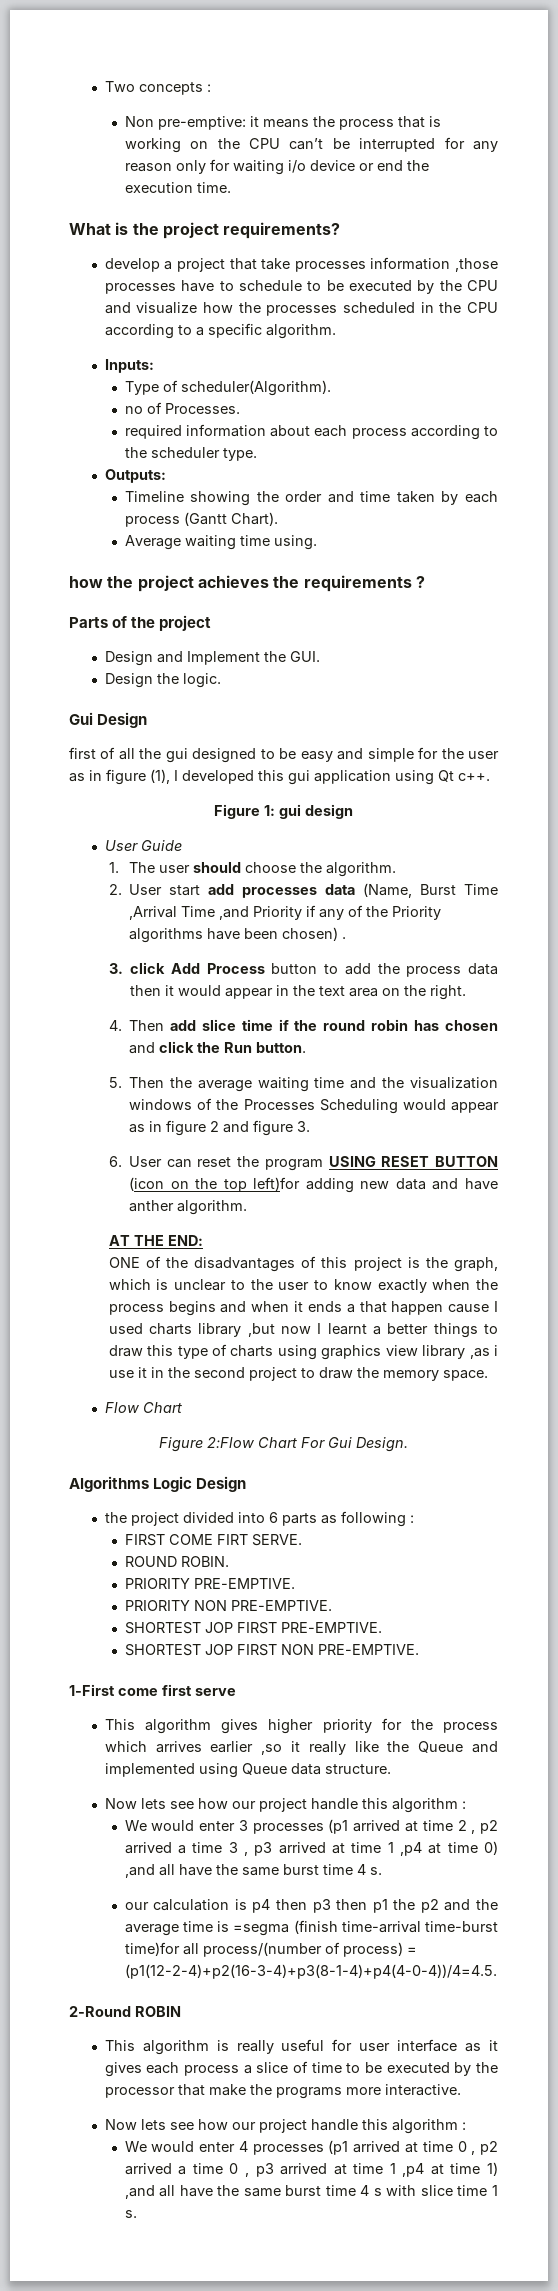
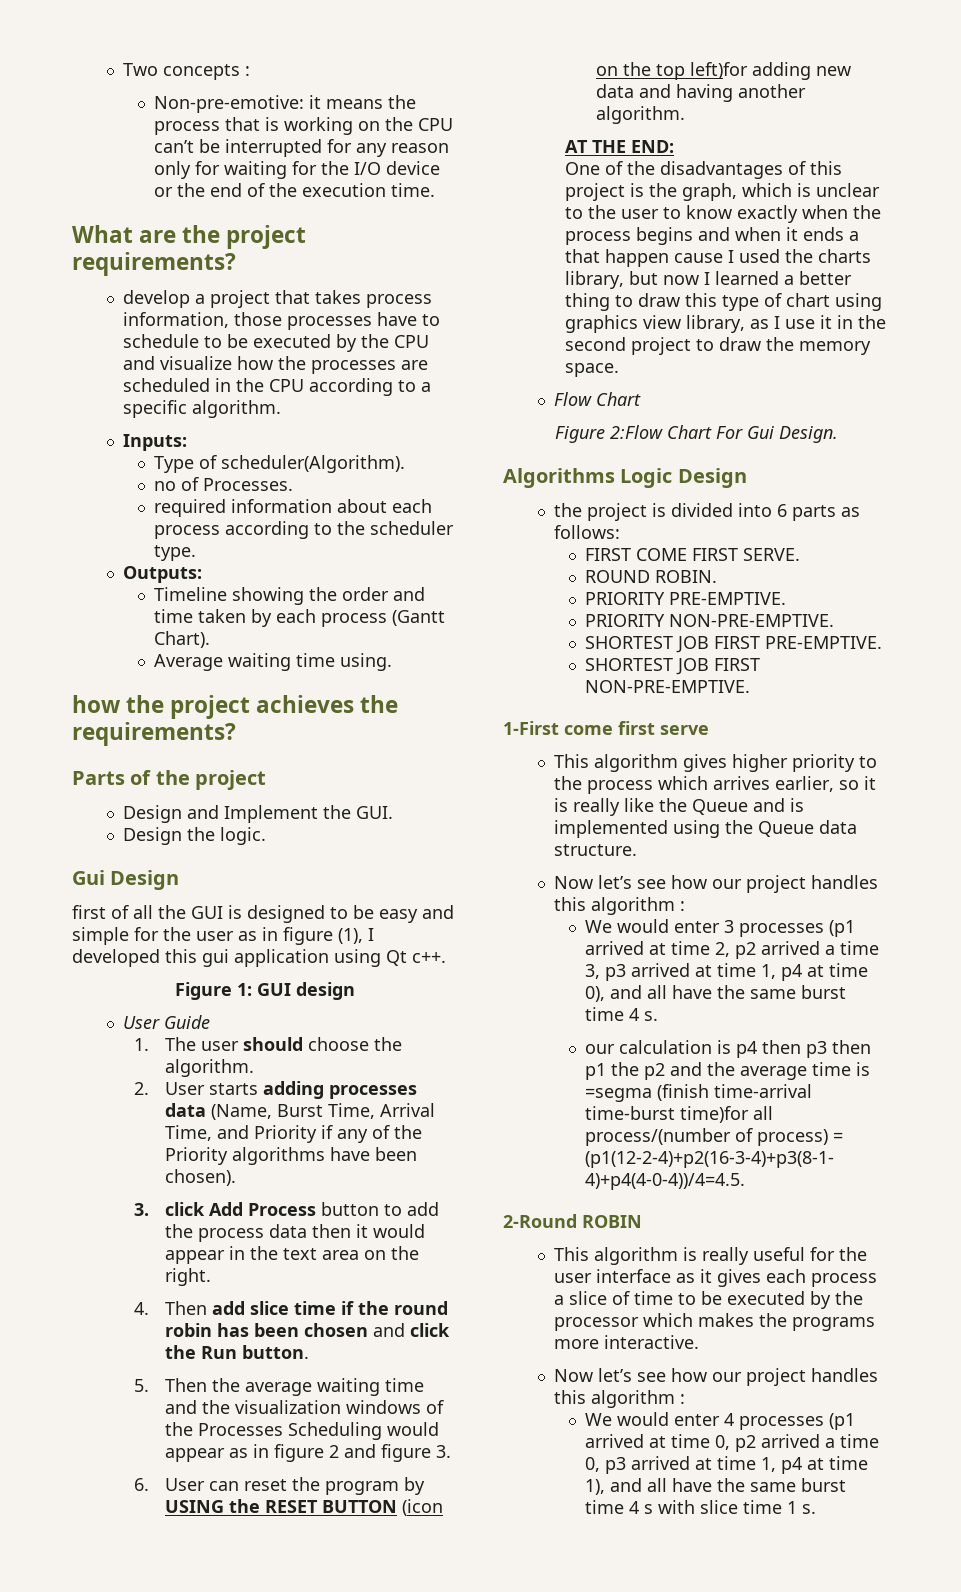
[124,116,246,130] Non pre-emptive: -> [153,95,304,113] Non-pre-emotive:
[287,160,403,173] i/o device or end -> [291,161,440,175] [153,183,265,197] for the I/O device or the end of
[115,222,129,235] is -> [139,230,177,243] are
[261,257,498,272] take processes information ,those -> [314,290,432,308] [122,312,282,328] takes process information, those
(338, 310) none -> [400,360,428,370] are
[303,575,425,592] requirements ? -> [72,722,236,746] requirements?
[165,748,188,763] gui -> [191,905,242,919] GUI is
[279,804,301,819] gui -> [257,983,291,996] GUI
[169,884,235,896] start add -> [209,1081,325,1099] starts adding
[463,884,498,895] [129,906,250,920] Time ,Arrival Time ,and -> [328,1103,436,1119] [165,1125,250,1141] Time, Arrival Time, and
[282,927,347,941] chosen) . -> [165,1169,237,1186] chosen).
(440, 1025) none -> [254,1323,300,1337] been
[328,1156,376,1167] USING -> [404,1477,426,1495] [165,1499,261,1513] by USING the
[464,1178,498,1190] [129,1200,175,1212] have anther -> [676,84,807,102] having another
[108,1257,140,1268] ONE -> [565,162,601,175] One
[149,1323,275,1337] charts library ,but -> [785,249,872,263] [565,271,659,289] the charts library, but
[327,1323,367,1335] learnt -> [715,271,780,285] learned
[433,1323,478,1338] things -> [565,293,611,311] thing
[230,1345,274,1357] charts -> [786,293,831,307] chart
[422,1345,498,1359] library ,as i -> [686,315,781,333] library, as I
(179, 1519) none -> [651,503,666,517] is
[340,1511,414,1527] following : -> [553,525,620,539] follows:
[216,1534,248,1545] FIRT -> [691,548,738,561] FIRST
[193,1600,332,1611] [124,1622,233,1634] NON PRE-EMPTIVE. // SHORTEST JOP -> [668,614,834,627] [584,636,709,653] NON-PRE-EMPTIVE. // SHORTEST JOB
[204,1644,419,1656] JOP FIRST NON PRE-EMPTIVE. -> [675,658,760,675] [584,680,750,693] JOB FIRST NON-PRE-EMPTIVE.
[381,1718,402,1730] for -> [858,756,877,768] to
[210,1741,301,1755] earlier ,so it -> [774,776,876,792] [553,798,568,812] earlier, so it is
(498, 1747) none -> [789,798,804,812] is
(238, 1770) none -> [724,820,753,834] the
[140,1798,358,1812] lets see how our project handle -> [597,875,878,893] let’s see how our project handles
[457,1820,498,1834] [124,1841,499,1856] [124,1864,155,1878] 2 , p2 arrived a time 3 , p3 arrived at time 1 ,p4 at time 0) ,and -> [714,941,879,959] [584,963,868,981] [584,985,642,1002] 2, p2 arrived a time 3, p3 arrived at time 1, p4 at time 0), and
(353, 2045) none -> [838,1247,867,1261] the
[177,2084,246,2096] that make -> [642,1313,754,1327] which makes
[140,2119,358,2133] lets see how our project handle -> [597,1368,878,1386] let’s see how our project handles
[457,2141,498,2155] [124,2162,498,2177] [124,2185,155,2199] 0 , p2 arrived a time 0 , p3 arrived at time 1 ,p4 at time 1) ,and -> [714,1434,879,1452] [584,1456,868,1474] [584,1478,642,1495] 0, p2 arrived a time 0, p3 arrived at time 1, p4 at time 1), and

